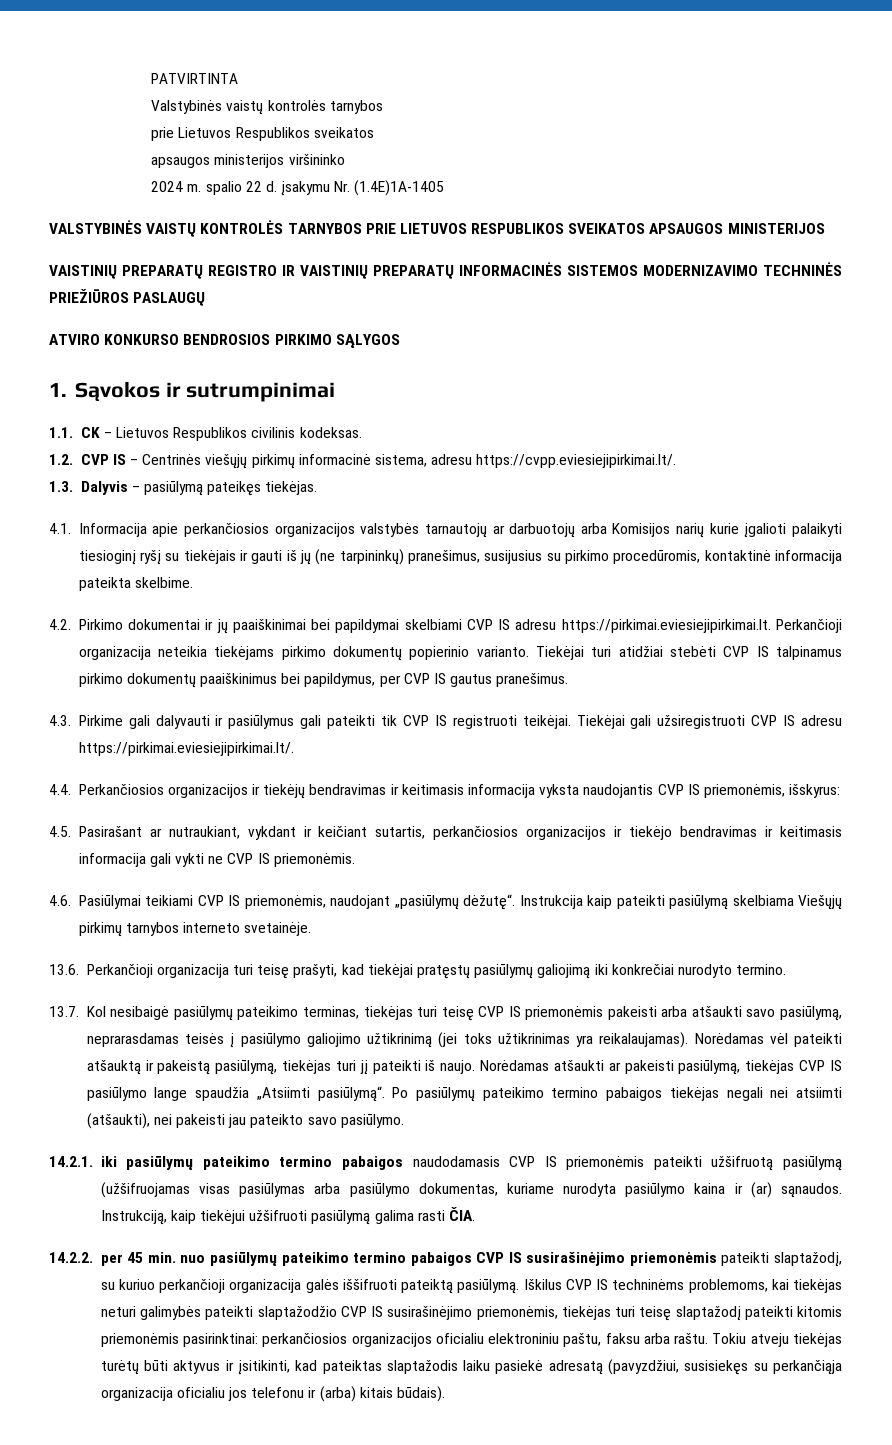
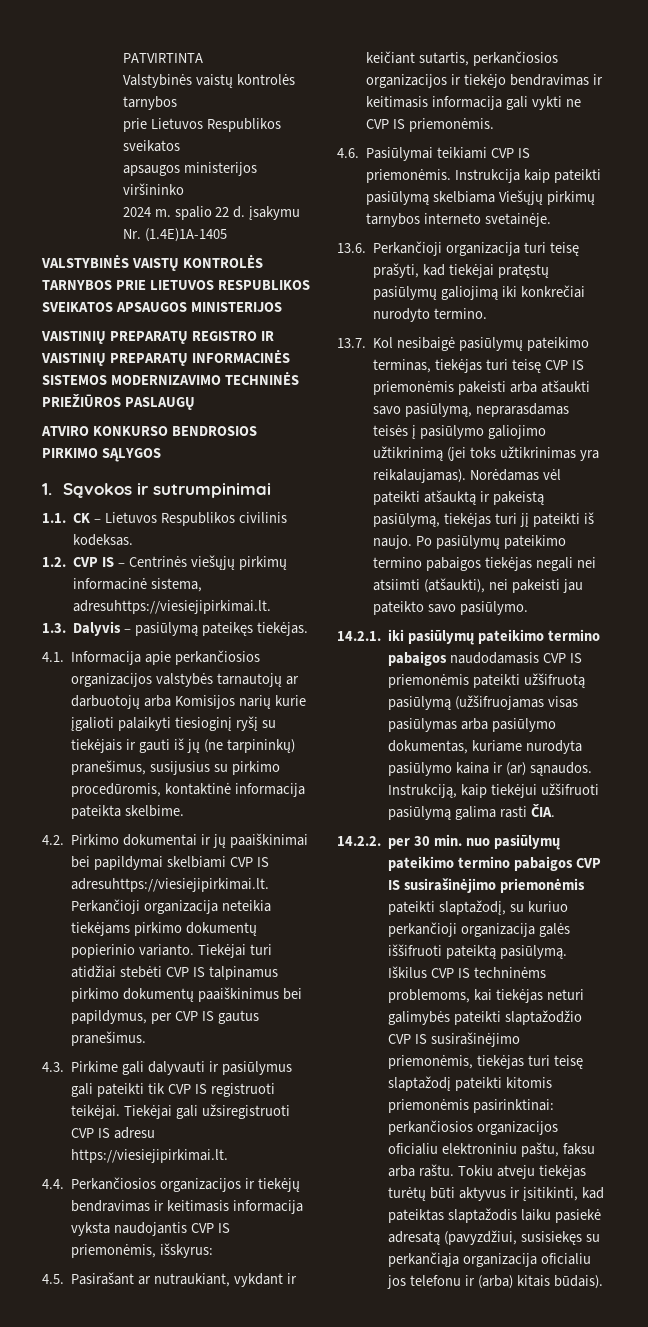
[431,454,677,468] adresu https://cvpp.eviesiejipirkimai.lt/. -> [73,600,272,614] adresuhttps://viesiejipirkimai.lt.
[515,619,771,633] adresu https://pirkimai.eviesiejipirkimai.lt. -> [71,878,270,892] adresuhttps://viesiejipirkimai.lt.
[78,742,294,756] https://pirkimai.eviesiejipirkimai.lt/. -> [71,1149,229,1163] https://viesiejipirkimai.lt.
[244,894,516,910] priemonėmis, naudojant „pasiūlymų dėžutę“. -> [366,169,452,183] priemonėmis.
[480,1060,842,1075] [86,1086,385,1102] Norėdamas atšaukti ar pakeisti pasiūlymą, tiekėjas CVP IS pasiūlymo lange spaudžia „Atsiimti pasiūlymą“. -> (413, 542) none
[127,1252,144,1263] 45 -> [414,836,431,846] 30

